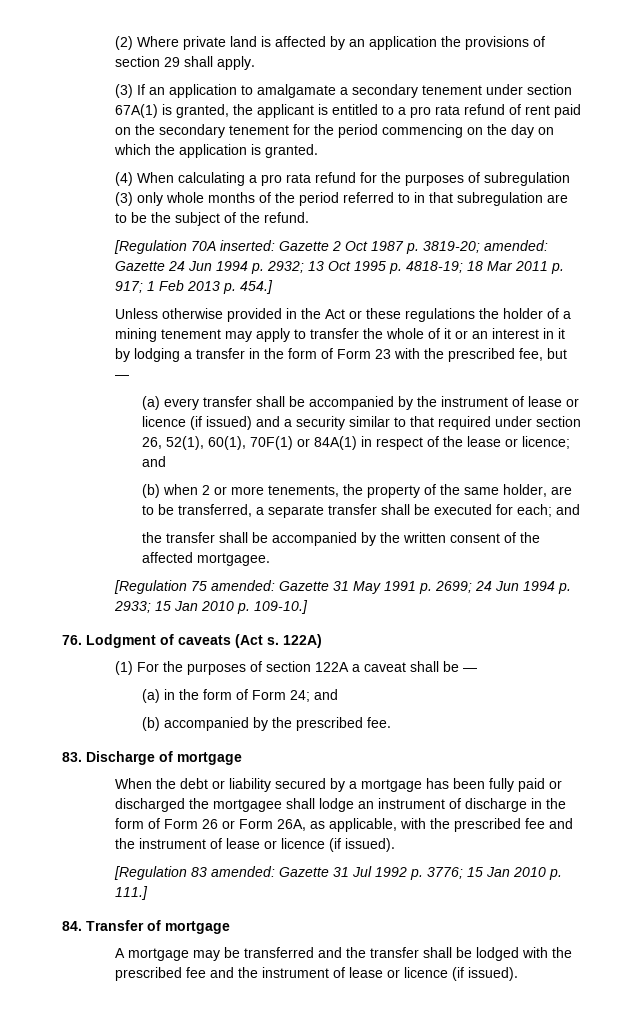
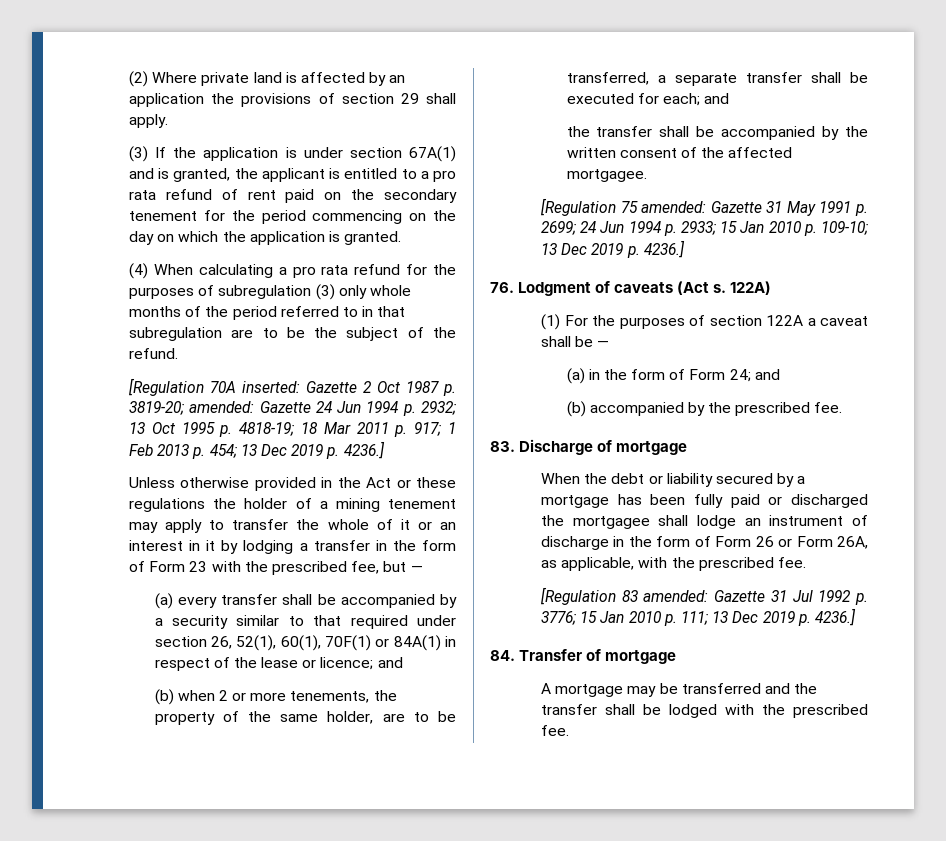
[149,84,483,98] an application to amalgamate a secondary tenement -> [173,147,297,161] the application is
(159, 111) none -> [129,168,155,179] and
[240,280,274,294] 454.] -> [209,441,385,459] 454; 13 Dec 2019 p. 4236.]
[416,396,579,407] [141,416,280,430] the instrument of lease or licence (if issued) and -> (457, 601) none
[254,600,309,614] 109-10.] -> [821,221,868,235] [541,240,685,258] 109-10; 13 Dec 2019 p. 4236.]
[525,818,574,829] [115,838,396,852] fee and the instrument of lease or licence (if issued). -> [777,557,806,568] fee.
[115,886,149,900] 111.] -> [680,608,856,626] 111; 13 Dec 2019 p. 4236.]
[186,967,519,981] fee and the instrument of lease or licence (if issued). -> [541,725,570,736] fee.

